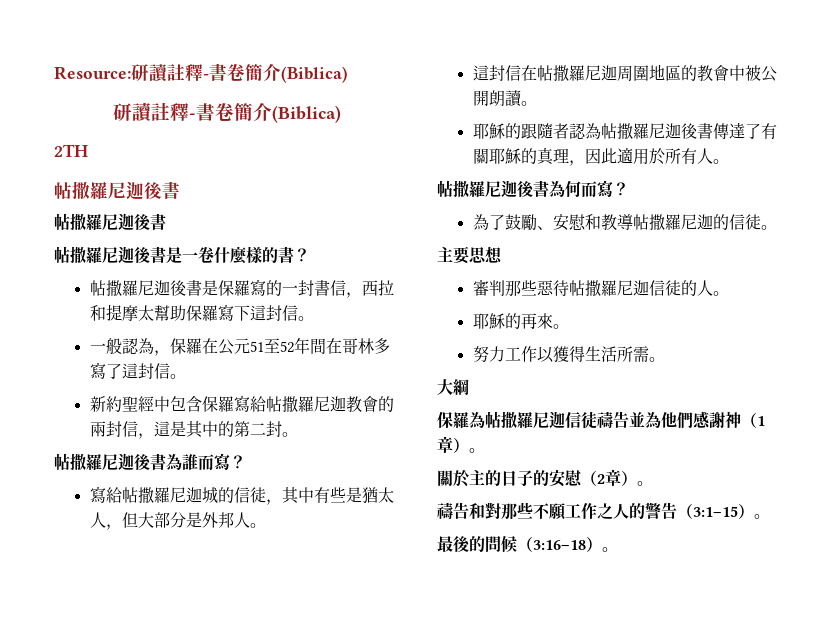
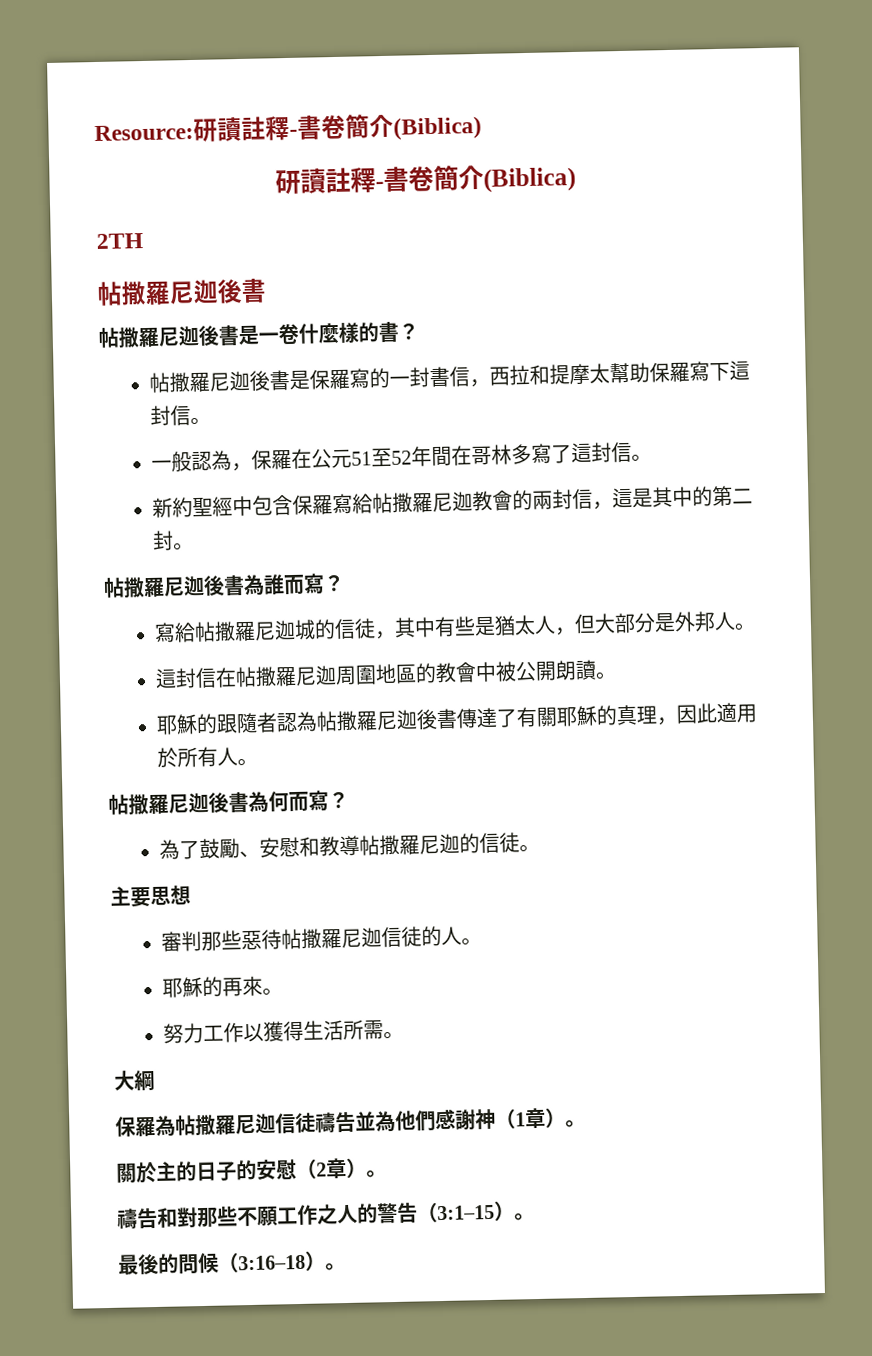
[54,246,166,264] // 帖撒羅尼迦後書 -> (240, 336) none

